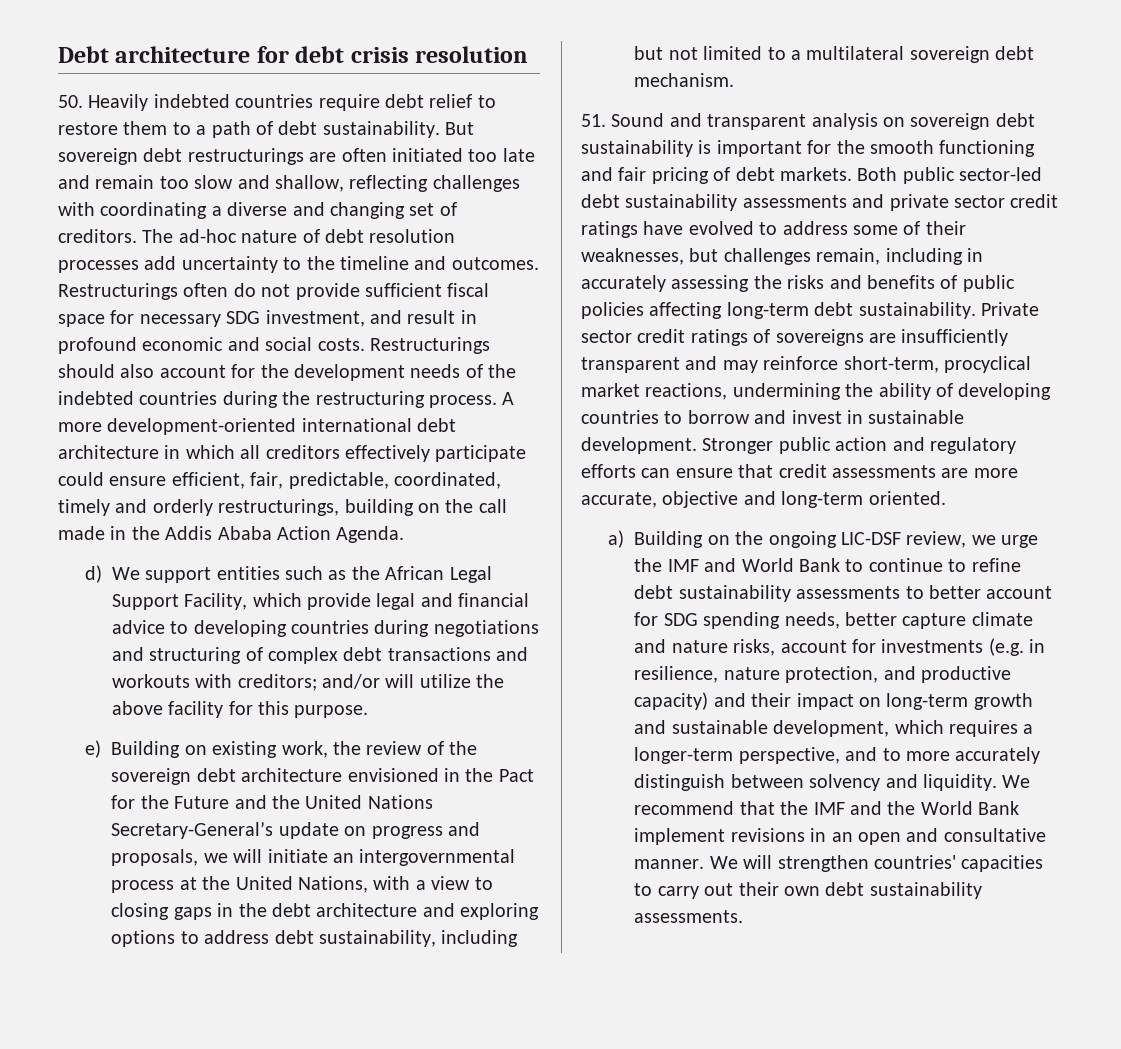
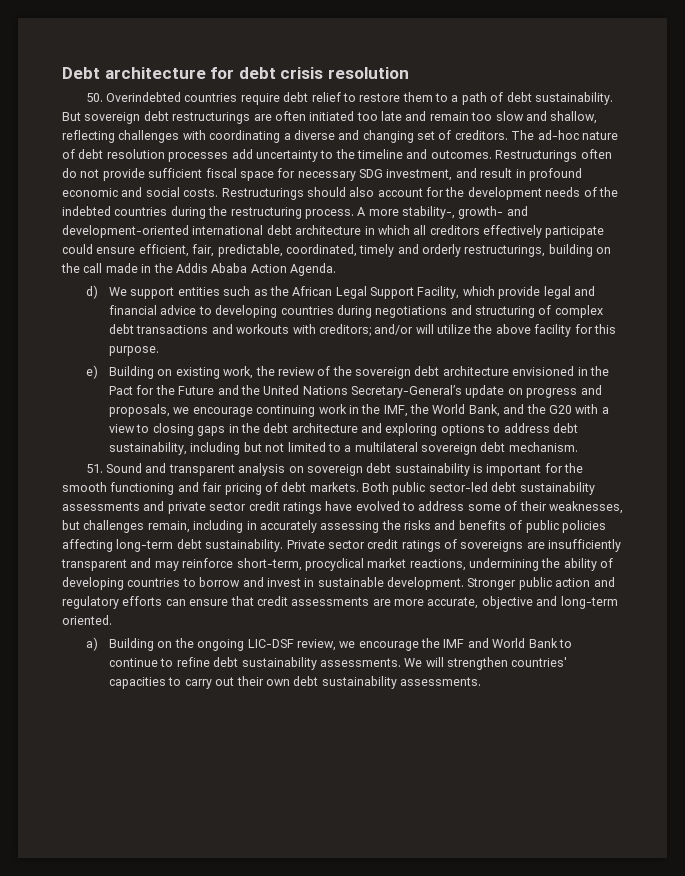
[88,94,230,111] Heavily indebted -> [106,92,182,102] Overindebted
(102, 427) none -> [402,206,528,219] stability-, growth- and
[233,849,516,866] [111,876,369,893] will initiate an intergovernmental process at the United Nations, -> [192,404,572,417] encourage continuing work in the IMF, the World Bank, and the G20
[1001,535,1039,548] urge -> [358,641,419,651] encourage
[796,585,1053,599] [634,612,1033,629] [634,638,1046,656] [634,666,1012,683] [634,692,1033,710] [634,720,1034,737] [634,747,1041,764] [634,774,1031,791] [634,801,1020,815] [634,828,1046,845] [634,859,705,869] assessments to better account for SDG spending needs, better capture climate and nature risks, account for investments (e.g. in resilience, nature protection, and productive capacity) and their impact on long-term growth and sustainable development, which requires a longer-term perspective, and to more accurately distinguish between solvency and liquidity. We recommend that the IMF and the World Bank implement revisions in an open and consultative manner. -> [319,658,401,667] assessments.

